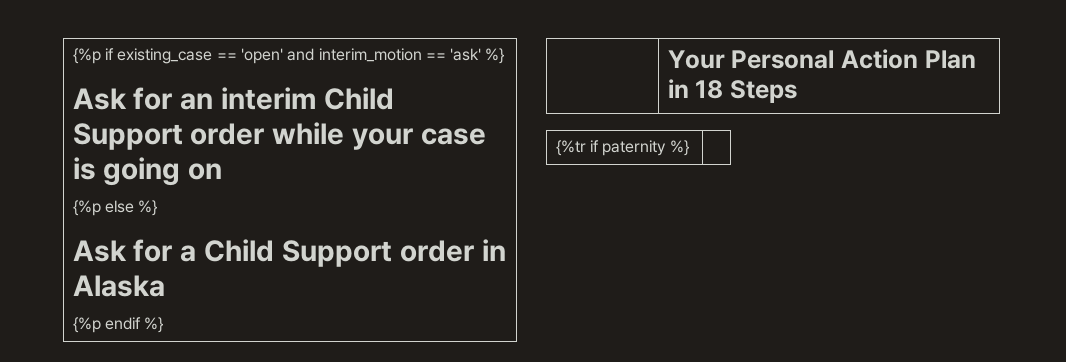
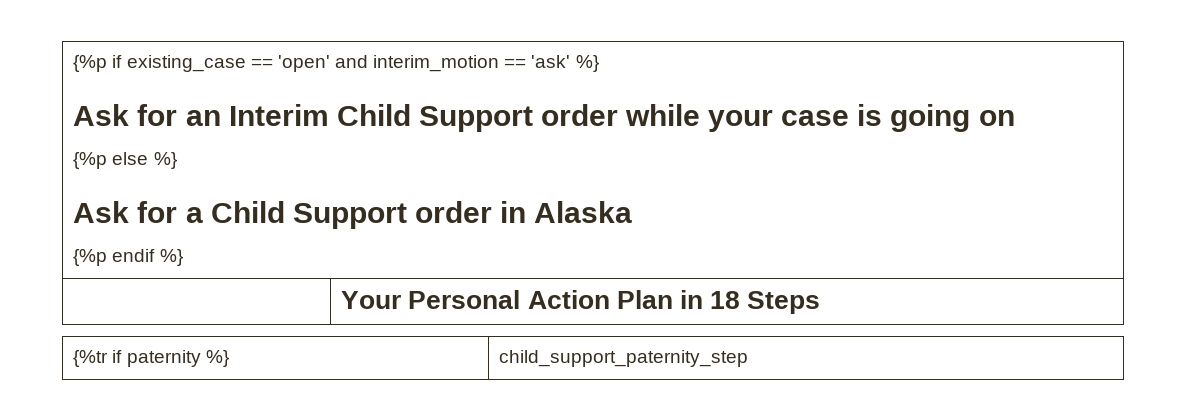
[221,87,317,110] interim -> [228,104,329,126] Interim
(689, 148) none -> [499,350,749,367] child_support_paternity_step

